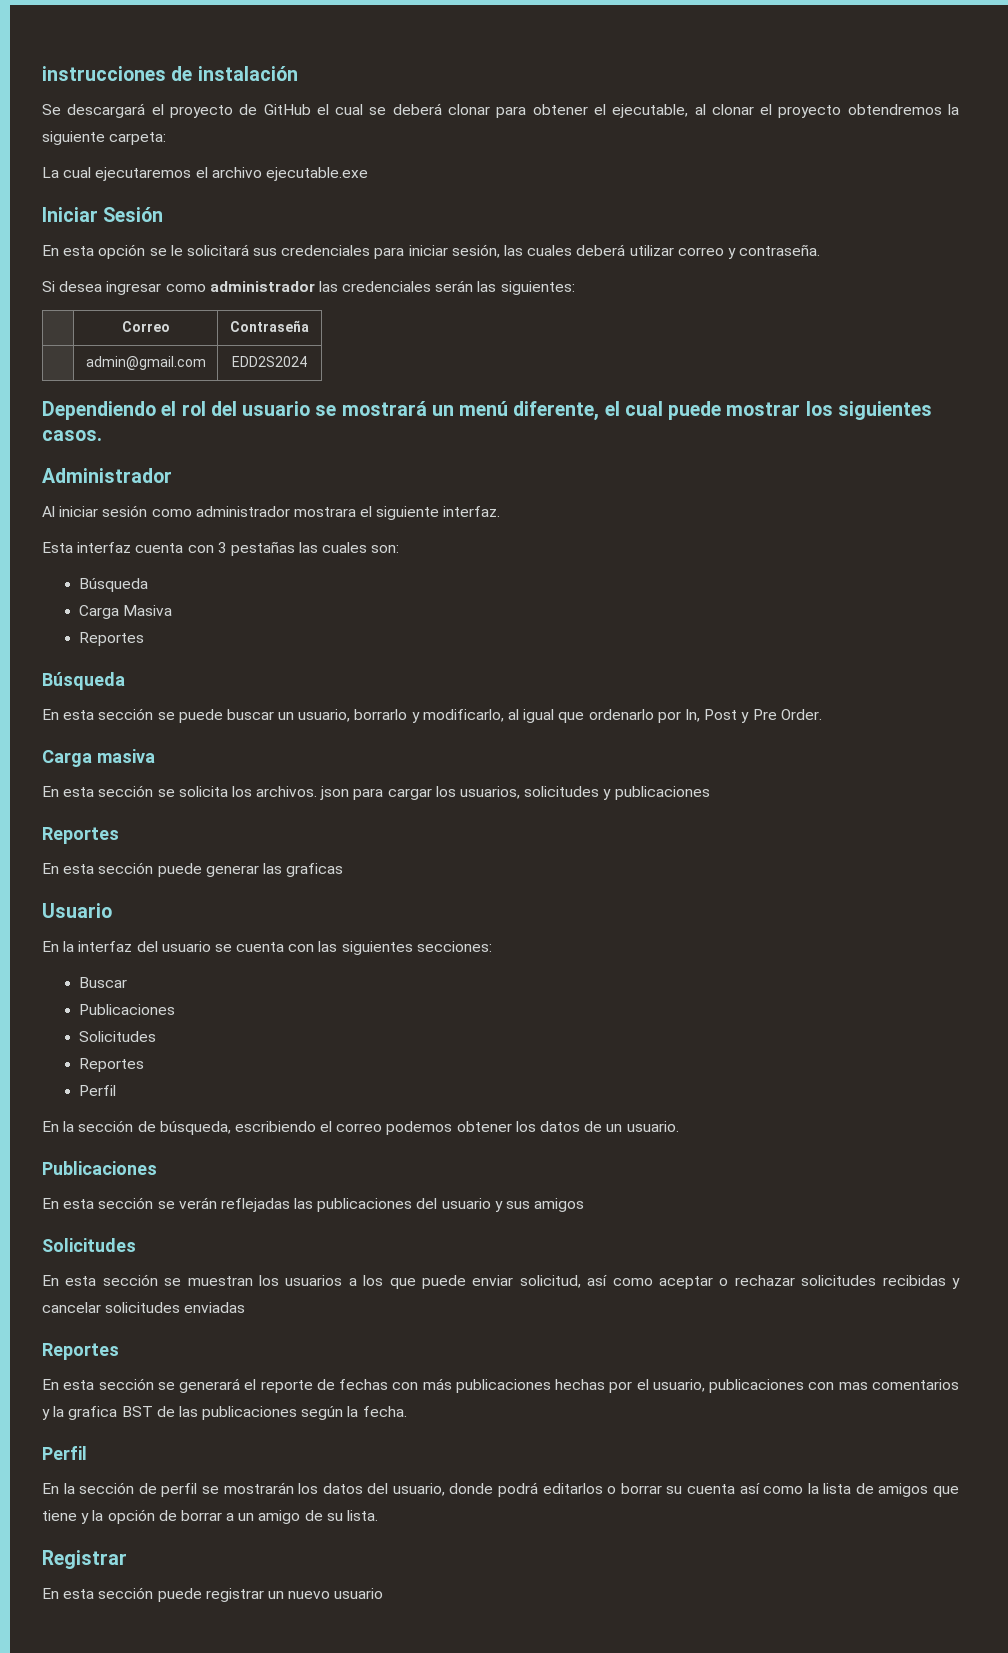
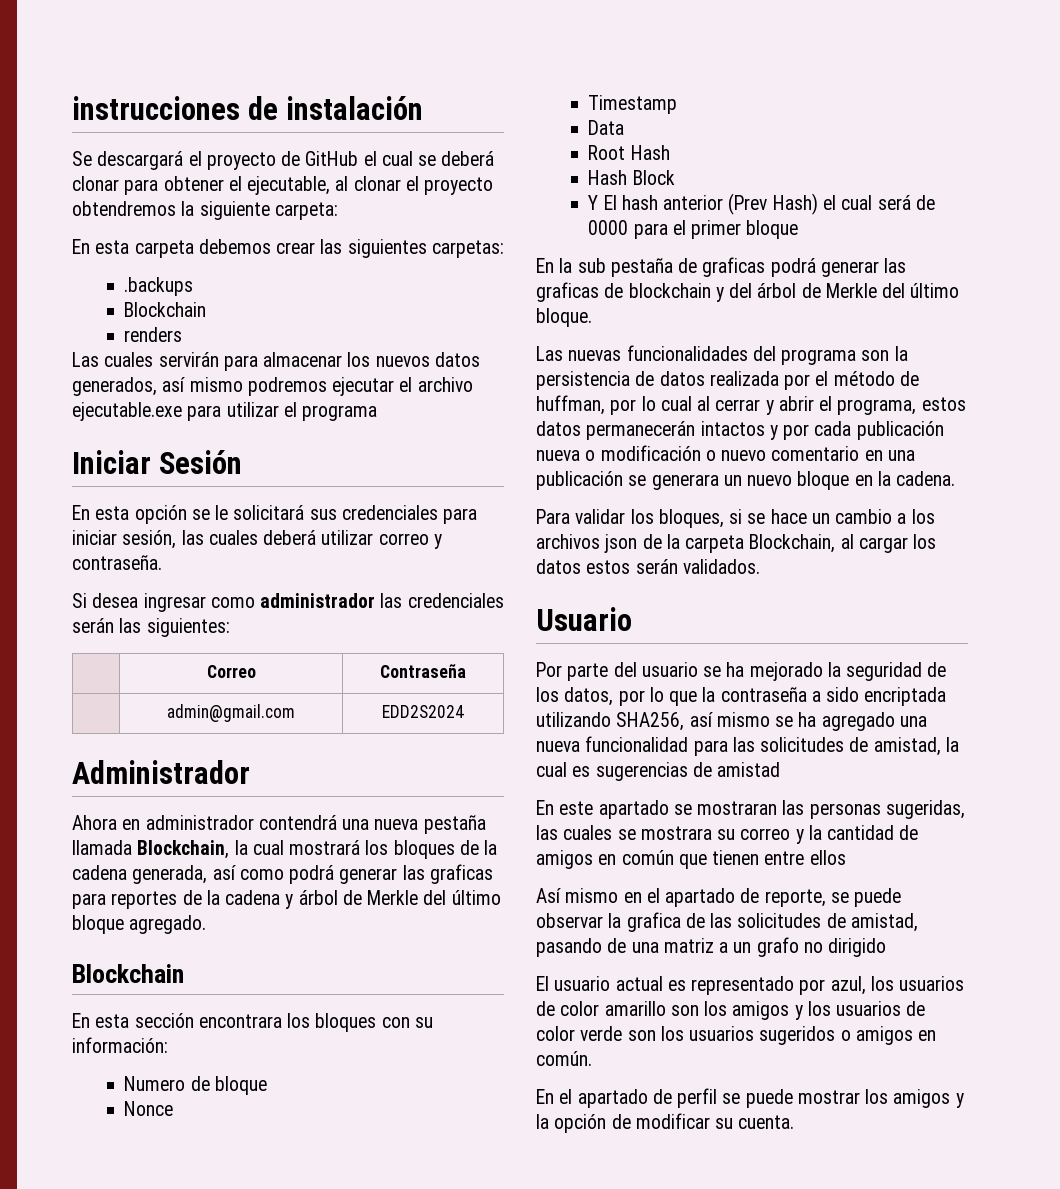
[42,167,192,181] La cual ejecutaremos -> [72,239,504,258] [124,277,194,296] [124,302,207,317] [124,327,183,342] [72,352,480,371] [72,377,395,396] En esta carpeta debemos crear las siguientes carpetas: // .backups // Blockchain // renders // Las cuales servirán para almacenar los nuevos datos generados, así mismo podremos ejecutar
(368, 174) none -> [187,402,378,421] para utilizar el programa
[42,401,932,421] [42,430,102,441] [42,468,172,483] [42,505,501,520] [42,541,400,556] [78,578,148,592] [78,605,172,619] [78,632,144,646] [42,672,125,690] [42,708,822,723] [42,749,155,767] [42,785,710,800] [42,827,119,844] [42,862,344,877] [42,903,112,918] [42,941,492,955] [78,977,127,988] [78,1004,175,1015] [78,1031,156,1042] [78,1058,144,1072] [78,1085,116,1096] [42,1120,679,1135] [42,1161,157,1175] [42,1197,585,1212] [42,1238,136,1252] [42,1274,960,1289] [42,1302,246,1313] [42,1343,119,1360] [42,1378,960,1393] [42,1406,407,1420] [42,1446,87,1460] [42,1482,960,1497] [42,1509,379,1524] [42,1550,127,1569] [42,1587,384,1602] Dependiendo el rol del usuario se mostrará un menú diferente, el cual puede mostrar los siguientes casos. // Administrador // Al iniciar sesión como administrador mostrara el siguiente interfaz. // Esta interfaz cuenta con 3 pestañas las cuales son: // Búsqueda // Carga Masiva // Reportes // Búsqueda // En esta sección se puede buscar un usuario, borrarlo y modificarlo, al igual que ordenarlo por In, Post y Pre Order. // Carga masiva // En esta sección se solicita los archivos. json para cargar los usuarios, solicitudes y publicaciones // Reportes // En esta sección puede generar las graficas // Usuario // En la interfaz del usuario se cuenta con las siguientes secciones: // Buscar // Publicaciones // Solicitudes // Reportes // Perfil // En la sección de búsqueda, escribiendo el correo podemos obtener los datos de un usuario. // Publicaciones // En esta sección se verán reflejadas las publicaciones del usuario y sus amigos // Solicitudes // En esta sección se muestran los usuarios a los que puede enviar solicitud, así como aceptar o rechazar solicitudes recibidas y cancelar solicitudes enviadas // Reportes // En esta sección se generará el reporte de fechas con más publicaciones hechas por el usuario, publicaciones con mas comentarios y la grafica BST de las publicaciones según la fecha. // Perfil // En la sección de perfil se mostrarán los datos del usuario, donde podrá editarlos o borrar su cuenta así como la lista de amigos que tiene y la opción de borrar a un amigo de su lista. // Registrar // En esta sección puede registrar un nuevo usuario -> [72,760,250,784] [72,815,486,834] [72,840,498,859] [72,864,493,884] [72,890,501,909] [72,915,207,934] [72,964,184,983] [72,1013,433,1032] [72,1037,168,1053] [124,1076,267,1095] [124,1101,174,1116] [588,95,678,114] [588,120,625,135] [588,145,670,160] [588,170,675,185] [588,193,935,215] [588,220,799,239] [536,257,907,277] [536,282,960,302] [536,308,592,327] [536,345,908,365] [536,371,919,390] [536,395,966,415] [536,421,944,440] [536,445,915,461] [536,471,956,490] [536,509,935,528] [536,534,937,553] [536,559,760,574] [536,607,632,631] [536,662,947,681] [536,687,947,706] [536,712,927,731] [536,736,959,756] [536,762,781,781] [536,800,965,819] [536,825,919,844] [536,850,846,869] [536,888,902,907] [536,912,918,932] [536,937,887,957] [536,976,965,995] [536,1001,926,1020] [536,1026,937,1045] [536,1051,592,1066] [536,1088,964,1108] [536,1113,795,1133] Administrador // Ahora en administrador contendrá una nueva pestaña llamada Blockchain, la cual mostrará los bloques de la cadena generada, así como podrá generar las graficas para reportes de la cadena y árbol de Merkle del último bloque agregado. // Blockchain // En esta sección encontrara los bloques con su información: // Numero de bloque // Nonce // Timestamp // Data // Root Hash // Hash Block // Y El hash anterior (Prev Hash) el cual será de 0000 para el primer bloque // En la sub pestaña de graficas podrá generar las graficas de blockchain y del árbol de Merkle del último bloque. // Las nuevas funcionalidades del programa son la persistencia de datos realizada por el método de huffman, por lo cual al cerrar y abrir el programa, estos datos permanecerán intactos y por cada publicación nueva o modificación o nuevo comentario en una publicación se generara un nuevo bloque en la cadena. // Para validar los bloques, si se hace un cambio a los archivos json de la carpeta Blockchain, al cargar los datos estos serán validados. // Usuario // Por parte del usuario se ha mejorado la seguridad de los datos, por lo que la contraseña a sido encriptada utilizando SHA256, así mismo se ha agregado una nueva funcionalidad para las solicitudes de amistad, la cual es sugerencias de amistad // En este apartado se mostraran las personas sugeridas, las cuales se mostrara su correo y la cantidad de amigos en común que tienen entre ellos // Así mismo en el apartado de reporte, se puede observar la grafica de las solicitudes de amistad, pasando de una matriz a un grafo no dirigido // El usuario actual es representado por azul, los usuarios de color amarillo son los amigos y los usuarios de color verde son los usuarios sugeridos o amigos en común. // En el apartado de perfil se puede mostrar los amigos y la opción de modificar su cuenta.

